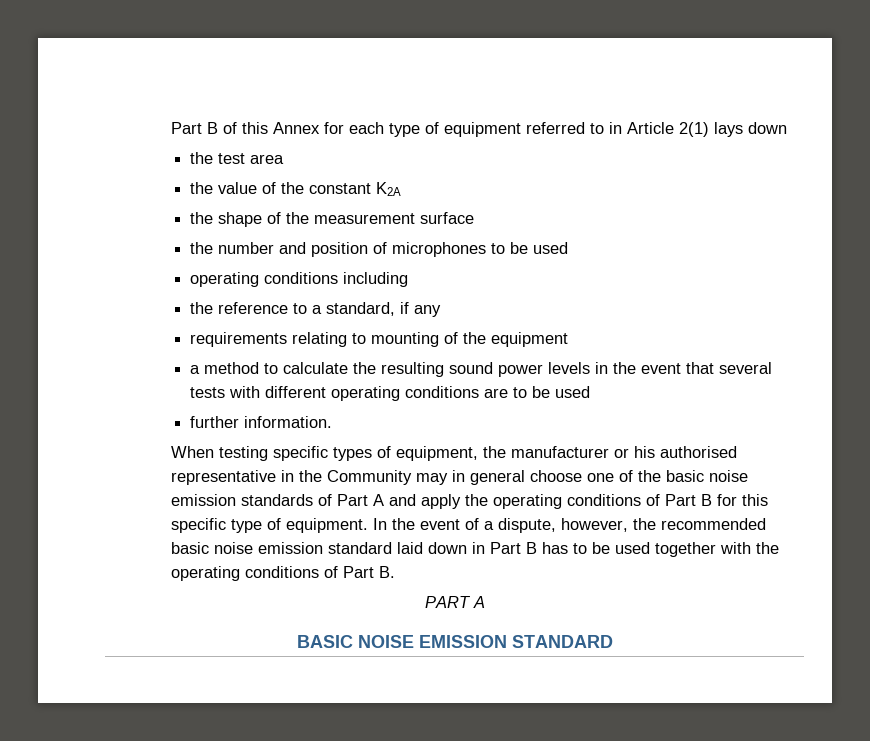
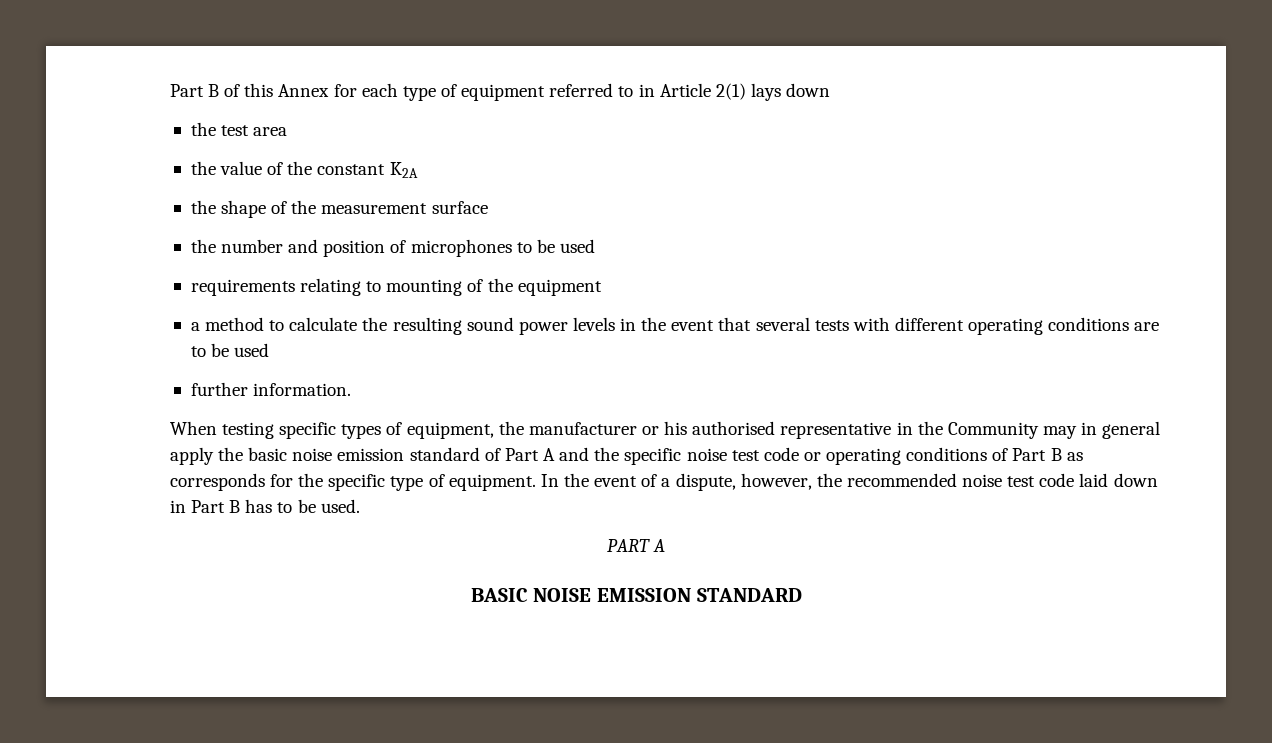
[189,272,408,287] [189,302,441,317] // operating conditions including // the reference to a standard, if any -> (595, 246) none
[530,470,634,482] choose one of -> [169,447,214,465] apply
[241,494,314,506] standards -> [409,447,480,461] standard
[421,494,489,509] apply the -> [594,447,821,465] the specific noise test code or
[717,494,769,506] for this -> [1066,452,1083,461] [169,473,324,491] as corresponds for the
[171,542,393,554] basic noise emission standard -> [962,473,1075,487] noise test code
[615,542,780,557] [171,566,396,581] used together with the operating conditions of Part B. -> [320,499,360,513] used.

